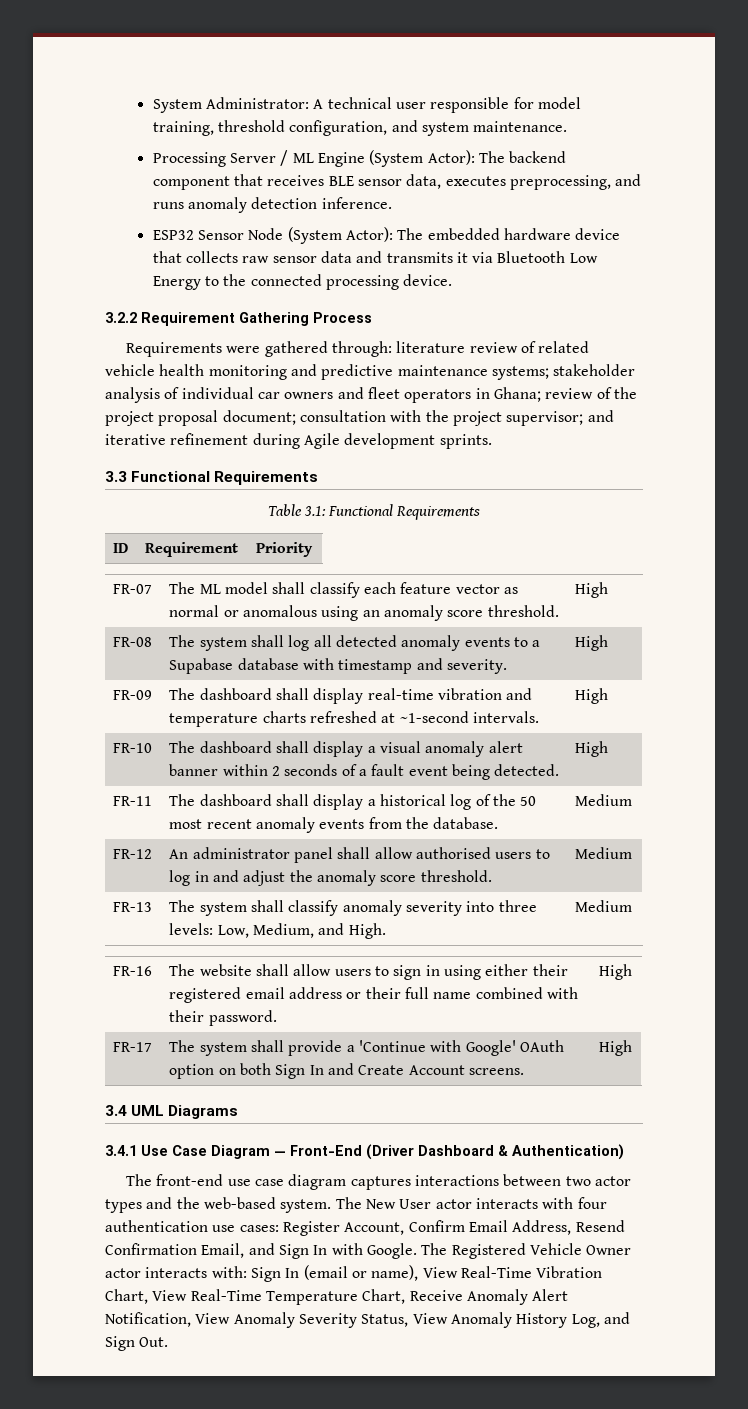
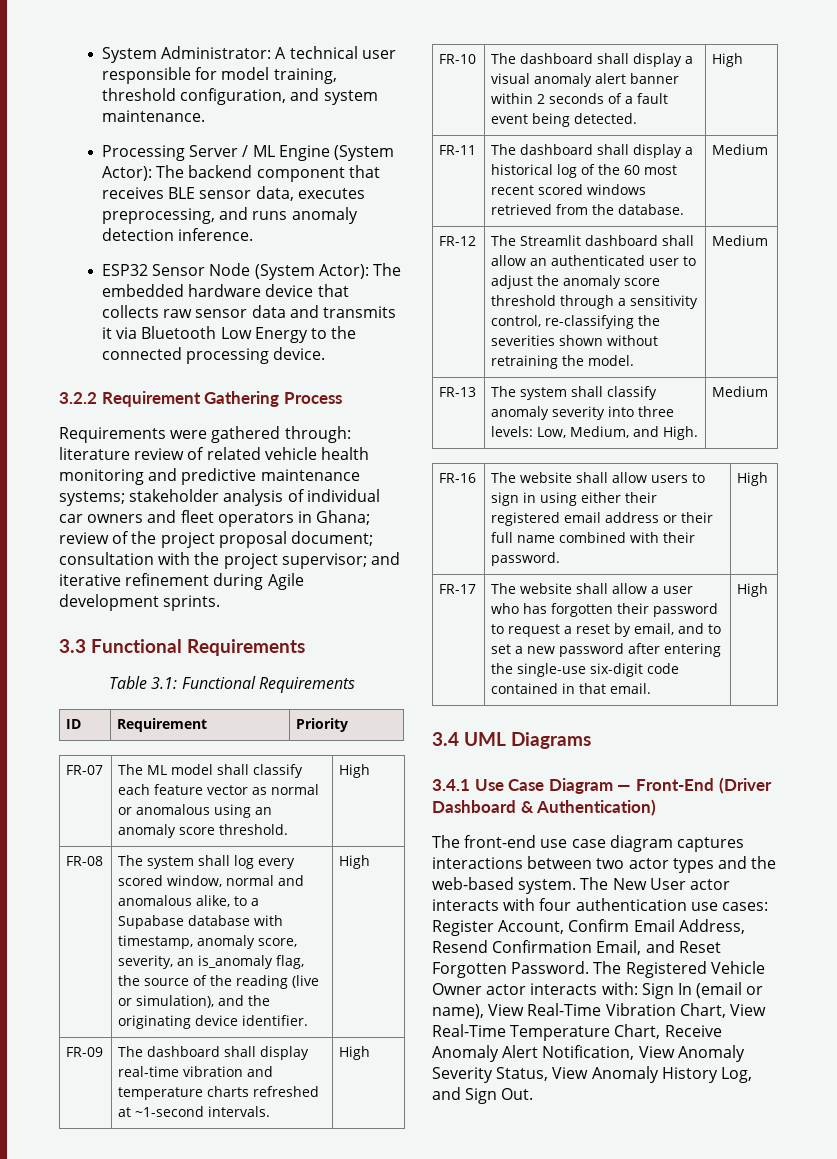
[313,635,510,651] all detected anomaly events -> [258,858,296,869] [118,875,305,887] [118,895,231,907] every scored window, normal and anomalous alike,
[338,658,507,674] timestamp and severity. -> [118,935,298,949] [118,955,305,969] [118,975,320,989] [118,995,271,1008] [118,1015,309,1029] timestamp, anomaly score, severity, an is_anomaly flag, the source of the reading (live or simulation), and the originating device identifier.
[520,796,537,806] 50 -> [624,165,641,175] 60
[256,817,365,833] anomaly events -> [538,184,647,195] [491,204,553,215] scored windows retrieved
[169,847,550,863] [169,870,492,886] An administrator panel shall allow authorised users to log in and adjust the anomaly score threshold. -> [491,235,695,246] [491,255,697,266] [491,275,661,289] [491,295,699,309] [491,315,661,329] [491,335,659,346] [491,355,635,369] The Streamlit dashboard shall allow an authenticated user to adjust the anomaly score threshold through a sensitivity control, re-classifying the severities shown without retraining the model.
[199,1040,564,1056] [169,1063,524,1079] system shall provide a 'Continue with Google' OAuth option on both Sign In and Create Account screens. -> [520,583,694,594] [491,603,719,617] [491,623,722,637] [491,643,722,657] [491,663,680,677] [491,683,652,694] website shall allow a user who has forgotten their password to request a reset by email, and to set a new password after entering the single-use six-digit code contained in that email.
[278,1243,417,1259] Sign In with Google. -> [678,941,721,953] [432,961,590,978] Reset Forgotten Password.

